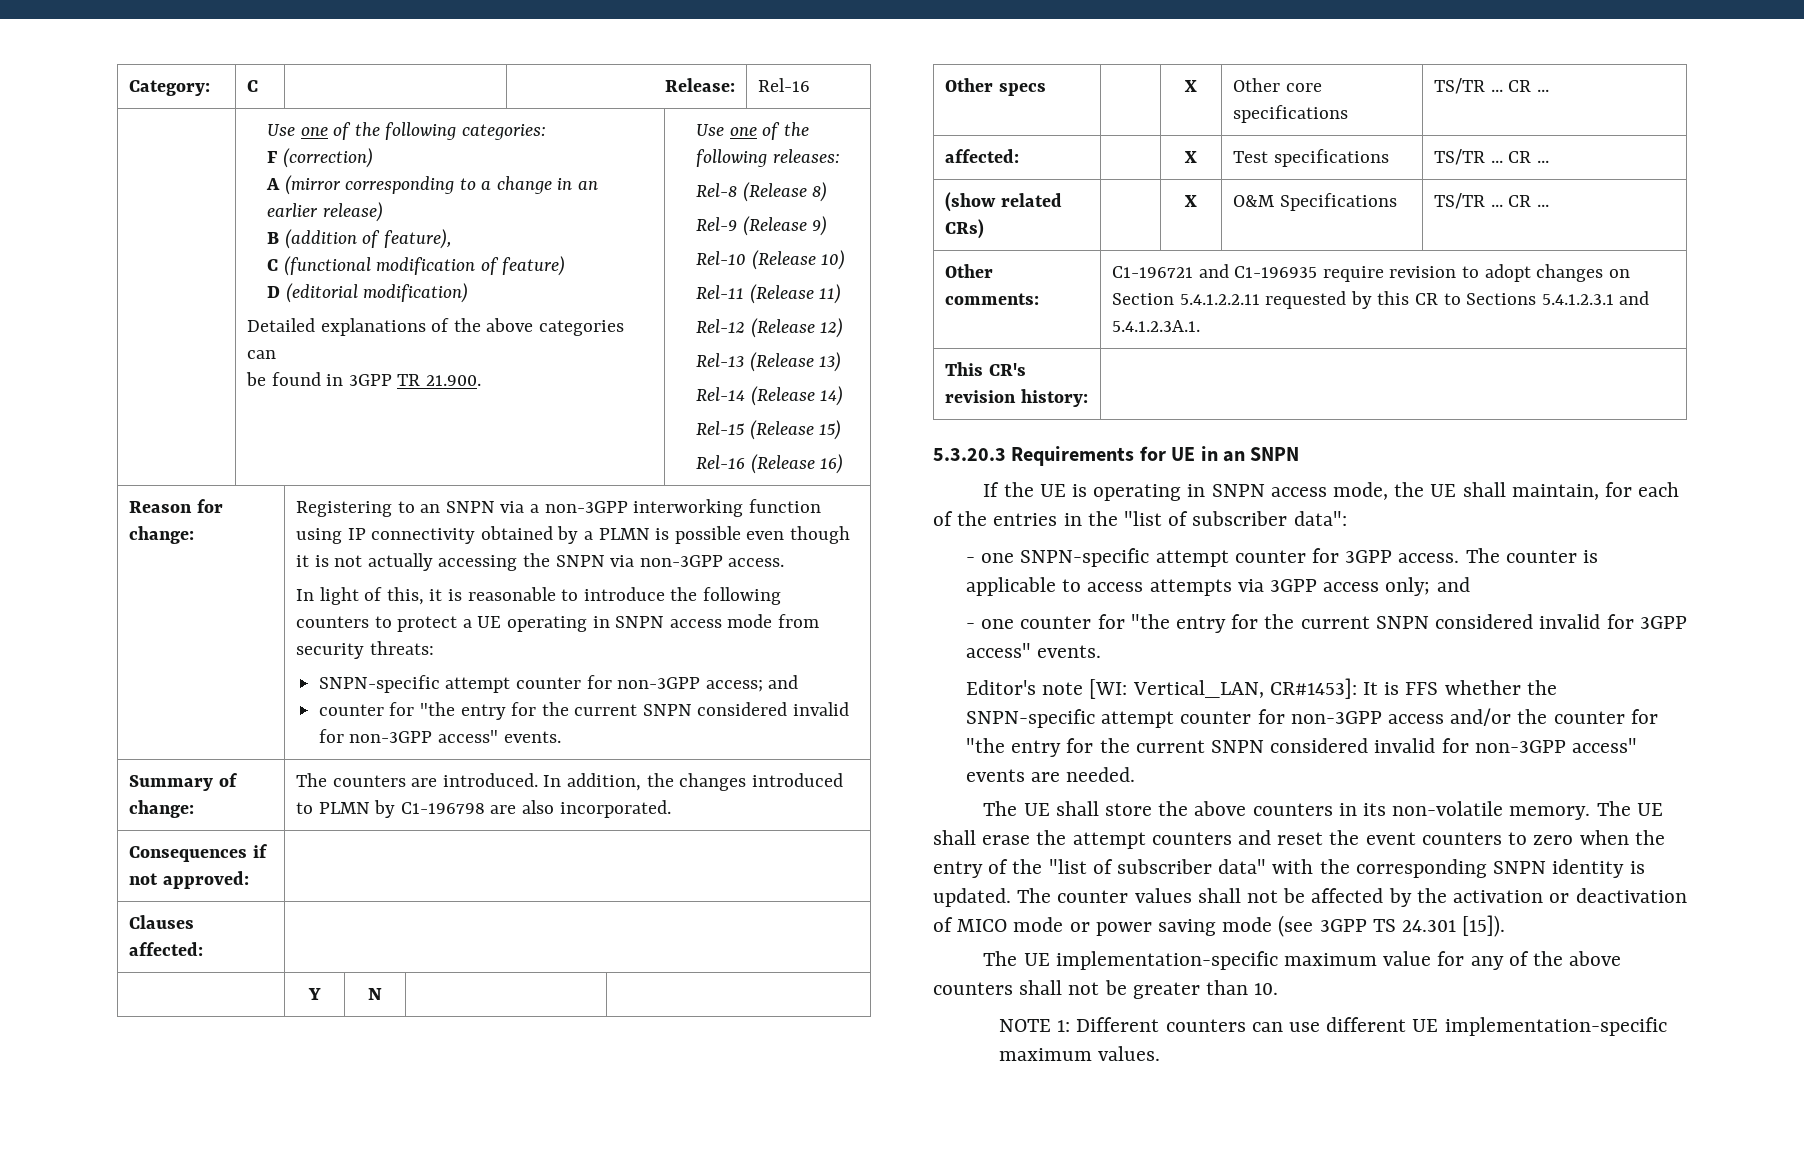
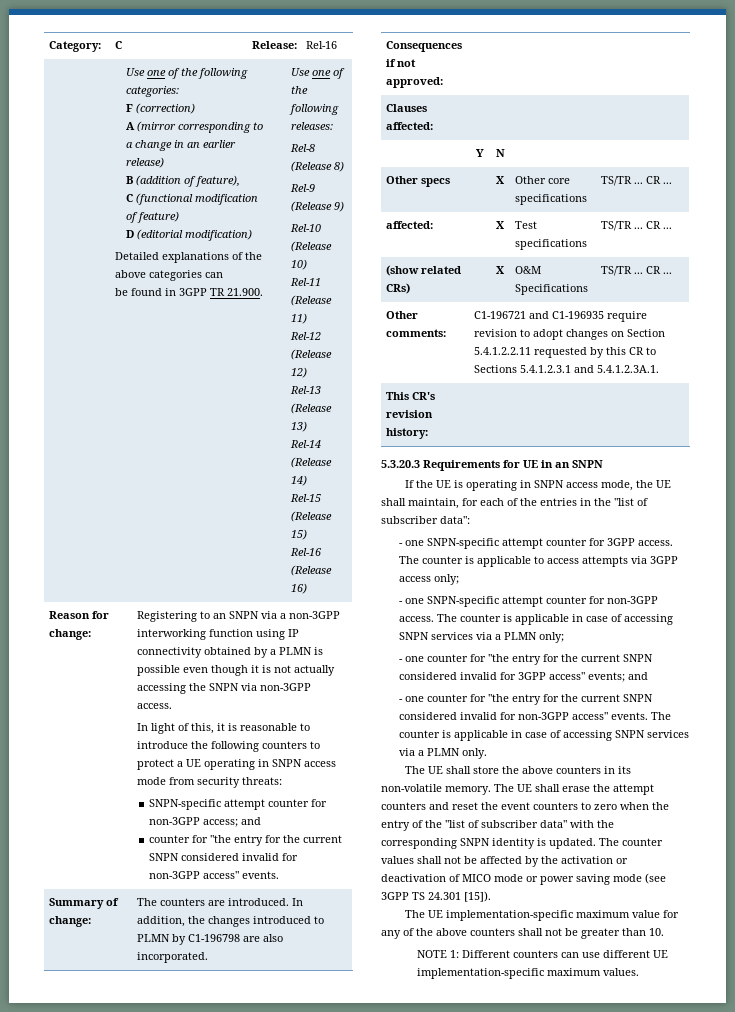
[1436,577,1470,592] and -> [399,596,659,607] [399,614,674,625] [399,632,565,643] // - one SNPN-specific attempt counter for non-3GPP access. The counter is applicable in case of accessing SNPN services via a PLMN only;
[1037,645,1102,658] [965,678,1557,699] [965,708,1548,728] events. // Editor's note [WI: Vertical_LAN, CR#1453]: It is FFS whether the SNPN-specific attempt counter for non-3GPP access and/or the -> [588,672,649,682] [399,696,425,702] events; and // - one
[965,767,1136,782] events are needed. -> [611,712,672,720] [399,730,690,741] [399,748,488,759] events. The counter is applicable in case of accessing SNPN services via a PLMN only.

